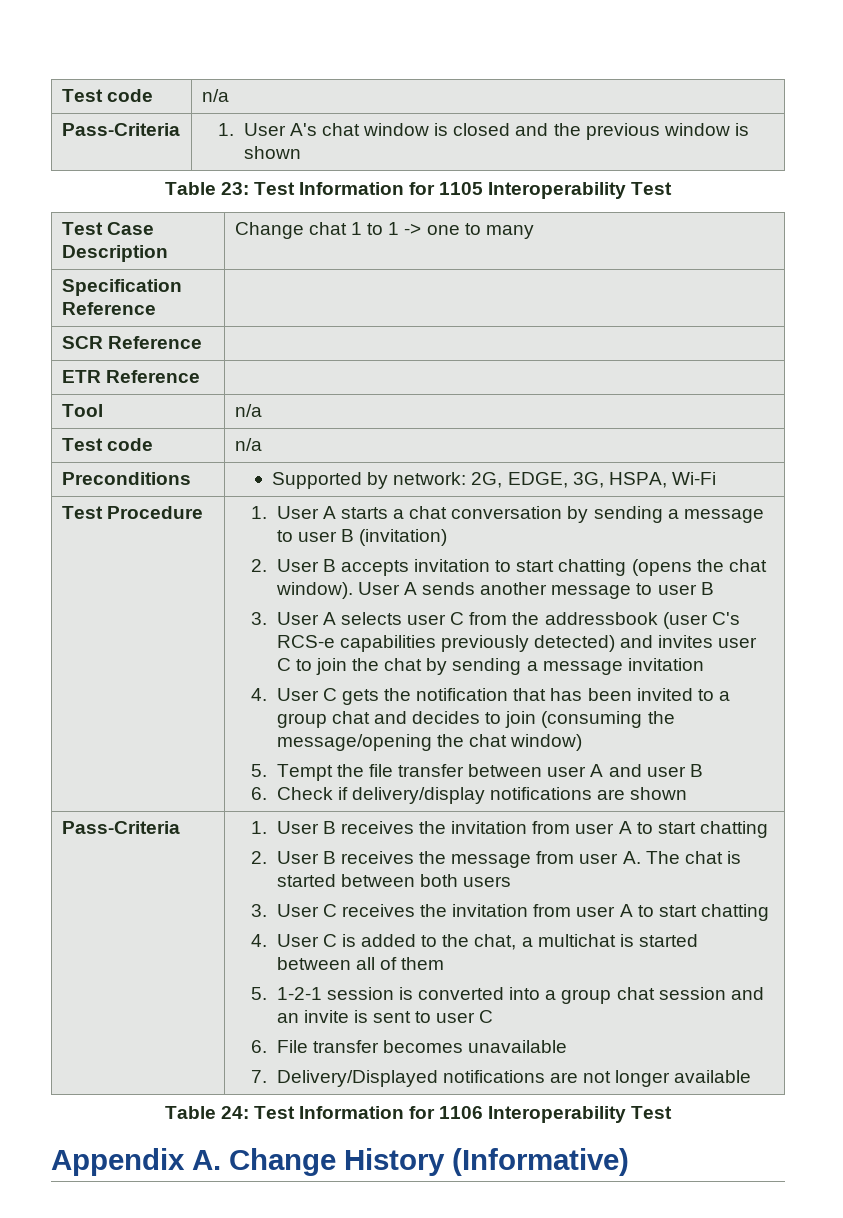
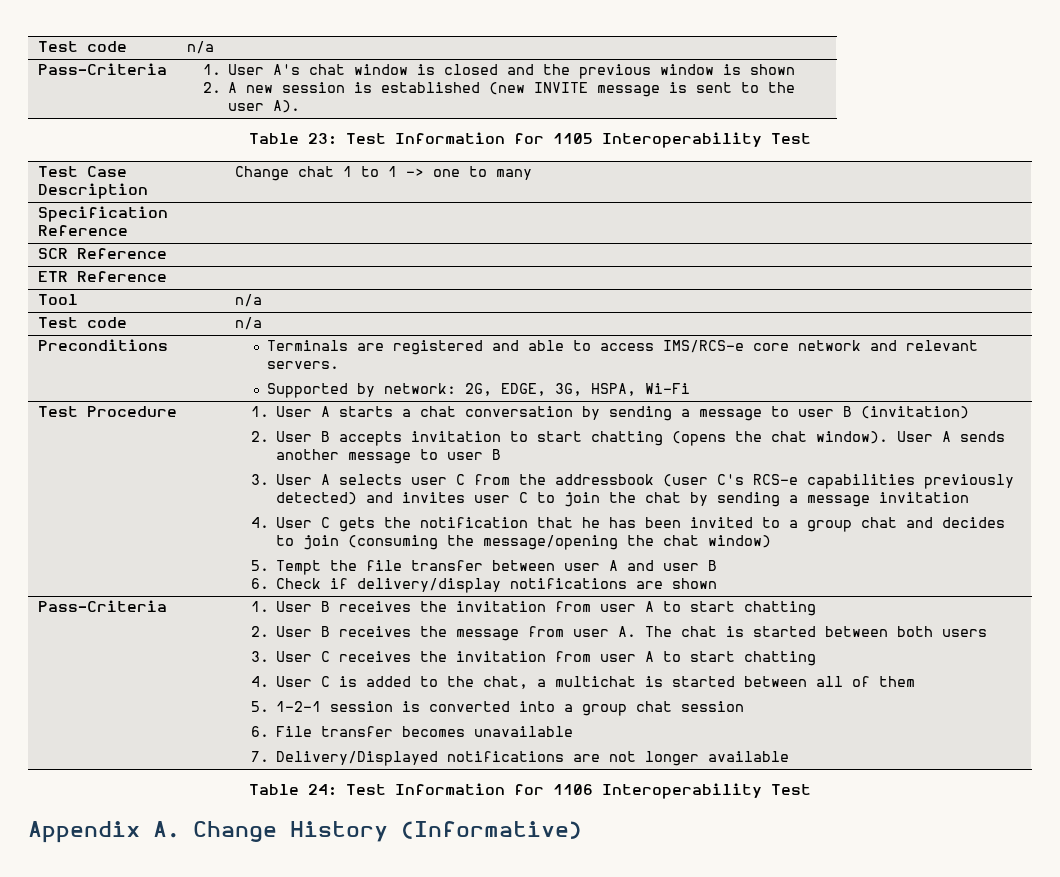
(301, 152) none -> [202,82,796,97] [228,100,301,113] // 2. A new session is established (new INVITE message is sent to the user A).
(191, 478) none -> [266,340,978,355] [266,361,339,369] Terminals are registered and able to access IMS/RCS-e core network and relevant servers. //
(547, 694) none -> [582,517,601,528] he
[730,987,764,1000] [276,1010,494,1023] and an invite is sent to user C -> (745, 706) none

